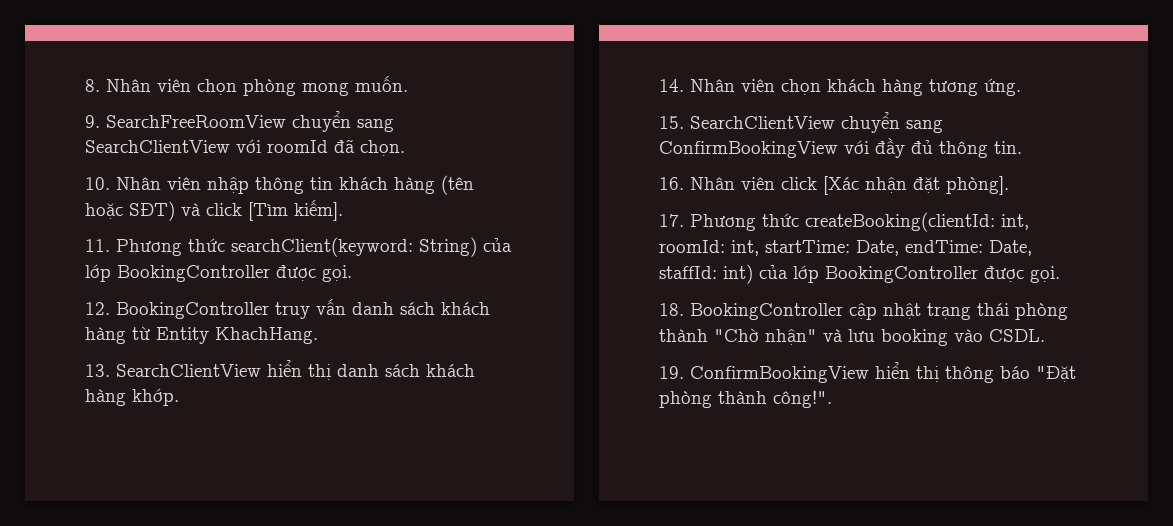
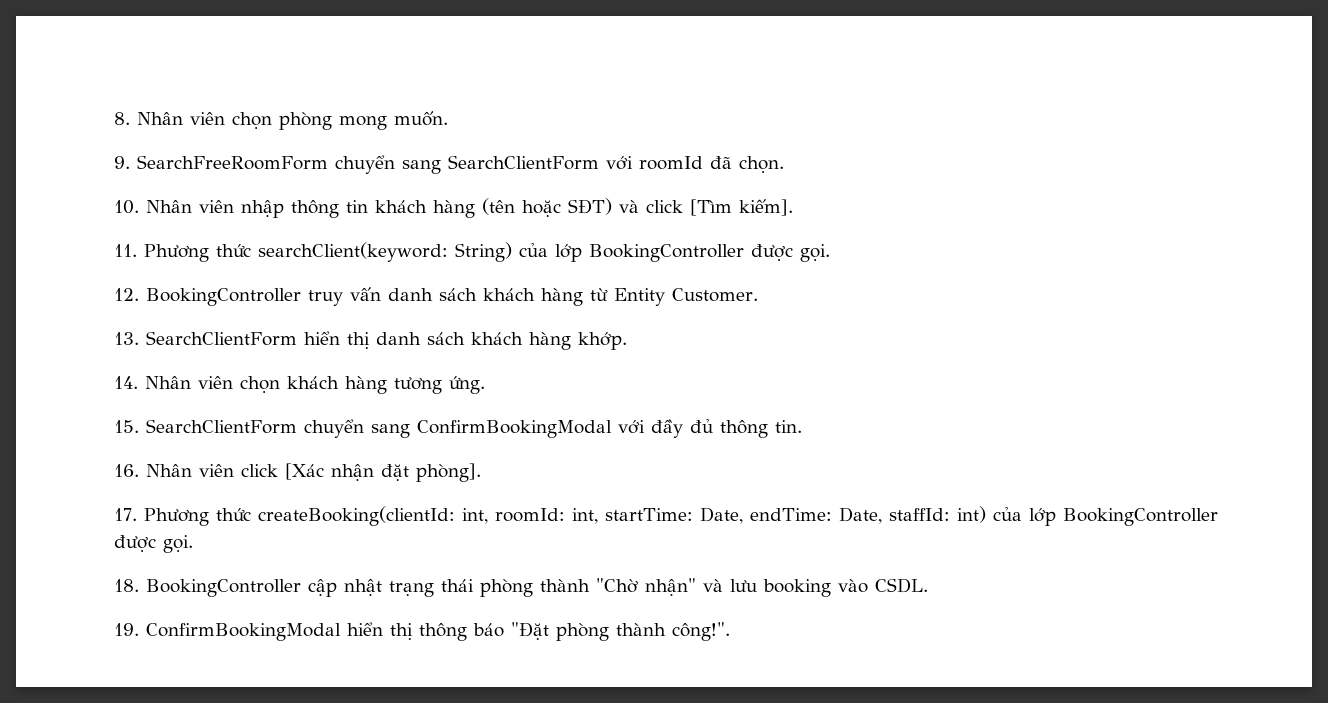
[106,111,394,132] [85,140,230,153] SearchFreeRoomView chuyển sang SearchClientView -> [137,155,599,174] SearchFreeRoomForm chuyển sang SearchClientForm
[215,327,318,344] KhachHang. -> [672,288,758,302] Customer.
[116,364,261,377] SearchClientView -> [146,331,297,346] SearchClientForm
[690,112,943,133] [659,141,838,158] SearchClientView chuyển sang ConfirmBookingView -> [146,419,612,438] SearchClientForm chuyển sang ConfirmBookingModal
[690,366,869,383] ConfirmBookingView -> [146,623,341,641] ConfirmBookingModal

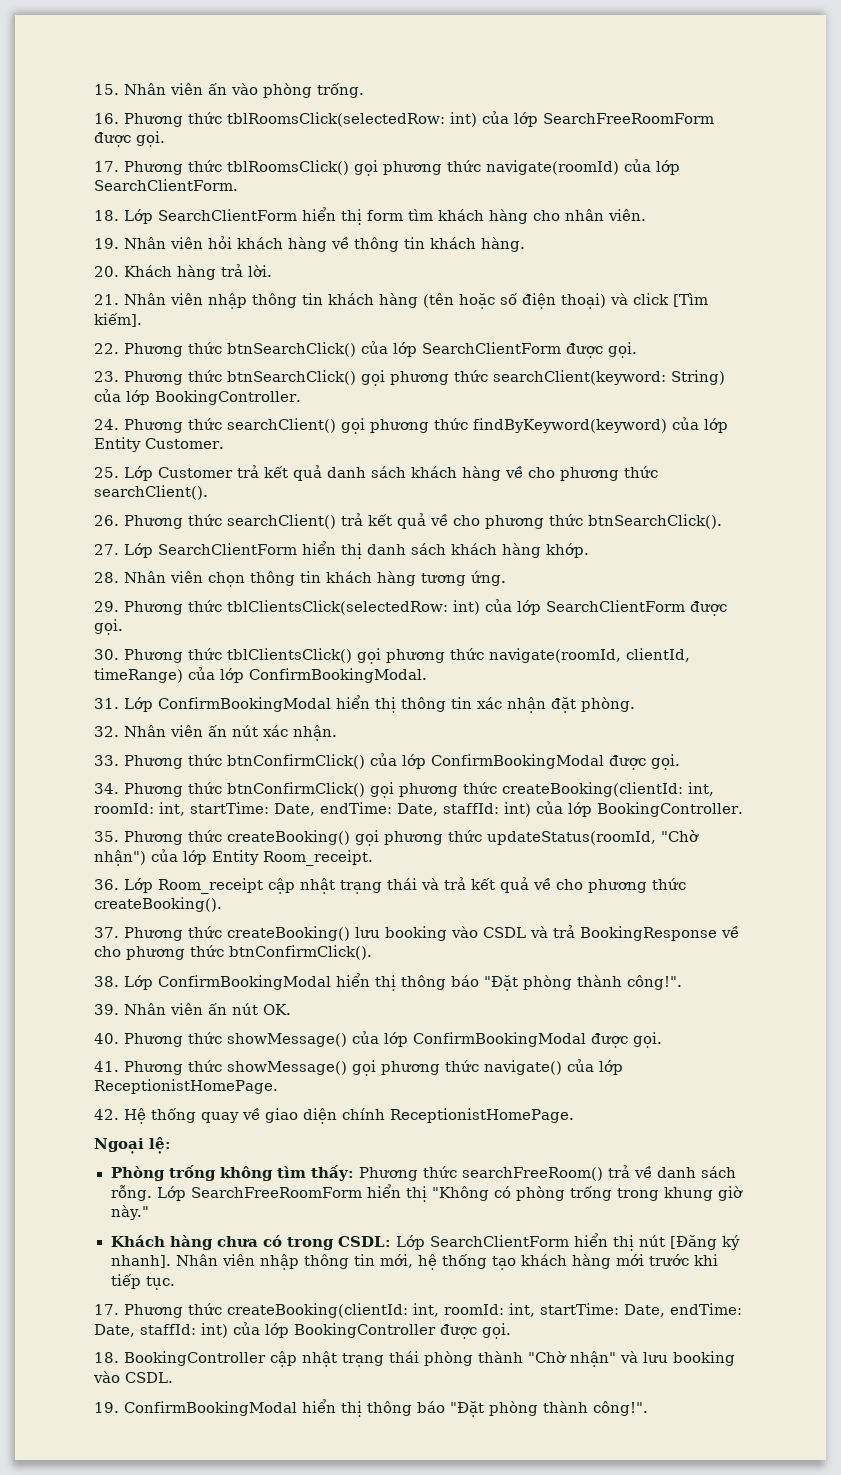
[114,111,448,130] [114,155,784,174] [114,200,139,214] 8. Nhân viên chọn phòng mong muốn. // 9. SearchFreeRoomForm chuyển sang SearchClientForm với roomId đã chọn. // 10. -> [94,83,364,98] [94,111,714,127] [94,131,165,147] [94,159,680,176] [94,179,238,191] [94,207,646,225] [94,236,525,252] [94,264,272,280] [94,294,119,305] 15. Nhân viên ấn vào phòng trống. // 16. Phương thức tblRoomsClick(selectedRow: int) của lớp SearchFreeRoomForm được gọi. // 17. Phương thức tblRoomsClick() gọi phương thức navigate(roomId) của lớp SearchClientForm. // 18. Lớp SearchClientForm hiển thị form tìm khách hàng cho nhân viên. // 19. Nhân viên hỏi khách hàng về thông tin khách hàng. // 20. Khách hàng trả lời. // 21.
[568,198,612,215] SĐT) -> [500,293,606,309] số điện thoại)
[114,242,830,262] [114,287,758,306] [114,332,139,345] 11. Phương thức searchClient(keyword: String) của lớp BookingController được gọi. // 12. BookingController truy vấn danh sách khách hàng từ Entity Customer. // 13. -> [94,341,637,358] [94,370,725,386] [94,389,301,405] [94,417,728,434] [94,437,224,452] [94,465,658,481] [94,485,208,500] [94,513,722,529] [94,543,153,558] 22. Phương thức btnSearchClick() của lớp SearchClientForm được gọi. // 23. Phương thức btnSearchClick() gọi phương thức searchClient(keyword: String) của lớp BookingController. // 24. Phương thức searchClient() gọi phương thức findByKeyword(keyword) của lớp Entity Customer. // 25. Lớp Customer trả kết quả danh sách khách hàng về cho phương thức searchClient(). // 26. Phương thức searchClient() trả kết quả về cho phương thức btnSearchClick(). // 27. Lớp
[114,376,280,394] 14. Nhân viên chọn -> [94,571,321,587] 28. Nhân viên chọn thông tin
[114,419,802,438] [114,463,481,482] 15. SearchClientForm chuyển sang ConfirmBookingModal với đầy đủ thông tin. // 16. Nhân viên click [Xác nhận đặt phòng]. -> [94,599,727,616] [94,619,123,635] [94,648,690,664] [94,667,427,683] [94,695,635,713] [94,725,337,741] [94,753,680,770] [94,782,714,798] [94,801,743,817] [94,830,699,846] [94,849,373,866] [94,877,686,894] [94,897,222,912] [94,925,739,941] [94,945,372,960] [94,973,682,991] [94,1003,291,1015] [94,1031,662,1048] [94,1059,623,1076] [94,1079,278,1094] [94,1108,574,1124] [94,1137,171,1154] [110,1165,736,1181] [110,1184,743,1202] [110,1205,150,1220] [110,1233,740,1251] [110,1254,718,1270] [110,1274,175,1290] 29. Phương thức tblClientsClick(selectedRow: int) của lớp SearchClientForm được gọi. // 30. Phương thức tblClientsClick() gọi phương thức navigate(roomId, clientId, timeRange) của lớp ConfirmBookingModal. // 31. Lớp ConfirmBookingModal hiển thị thông tin xác nhận đặt phòng. // 32. Nhân viên ấn nút xác nhận. // 33. Phương thức btnConfirmClick() của lớp ConfirmBookingModal được gọi. // 34. Phương thức btnConfirmClick() gọi phương thức createBooking(clientId: int, roomId: int, startTime: Date, endTime: Date, staffId: int) của lớp BookingController. // 35. Phương thức createBooking() gọi phương thức updateStatus(roomId, "Chờ nhận") của lớp Entity Room_receipt. // 36. Lớp Room_receipt cập nhật trạng thái và trả kết quả về cho phương thức createBooking(). // 37. Phương thức createBooking() lưu booking vào CSDL và trả BookingResponse về cho phương thức btnConfirmClick(). // 38. Lớp ConfirmBookingModal hiển thị thông báo "Đặt phòng thành công!". // 39. Nhân viên ấn nút OK. // 40. Phương thức showMessage() của lớp ConfirmBookingModal được gọi. // 41. Phương thức showMessage() gọi phương thức navigate() của lớp ReceptionistHomePage. // 42. Hệ thống quay về giao diện chính ReceptionistHomePage. // Ngoại lệ: // Phòng trống không tìm thấy: Phương thức searchFreeRoom() trả về danh sách rỗng. Lớp SearchFreeRoomForm hiển thị "Không có phòng trống trong khung giờ này." // Khách hàng chưa có trong CSDL: Lớp SearchClientForm hiển thị nút [Đăng ký nhanh]. Nhân viên nhập thông tin mới, hệ thống tạo khách hàng mới trước khi tiếp tục.

